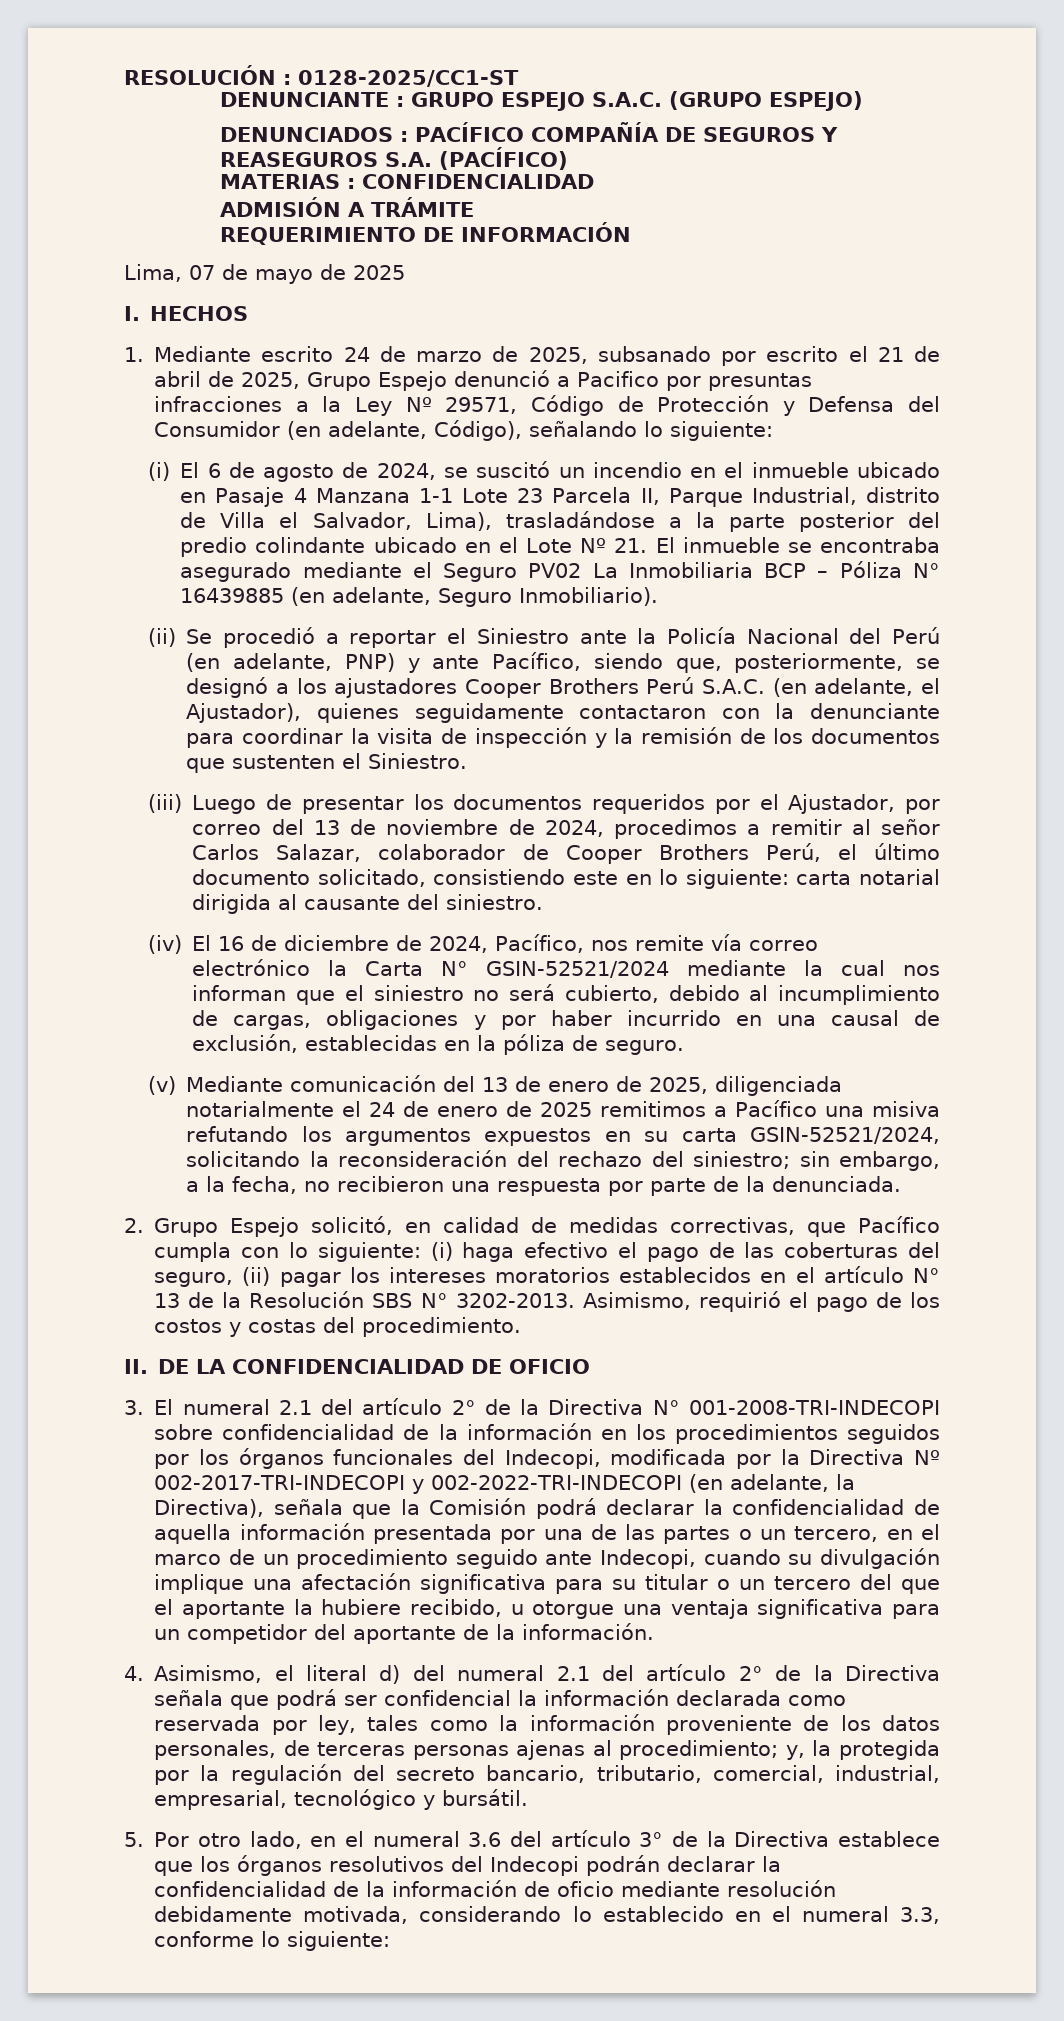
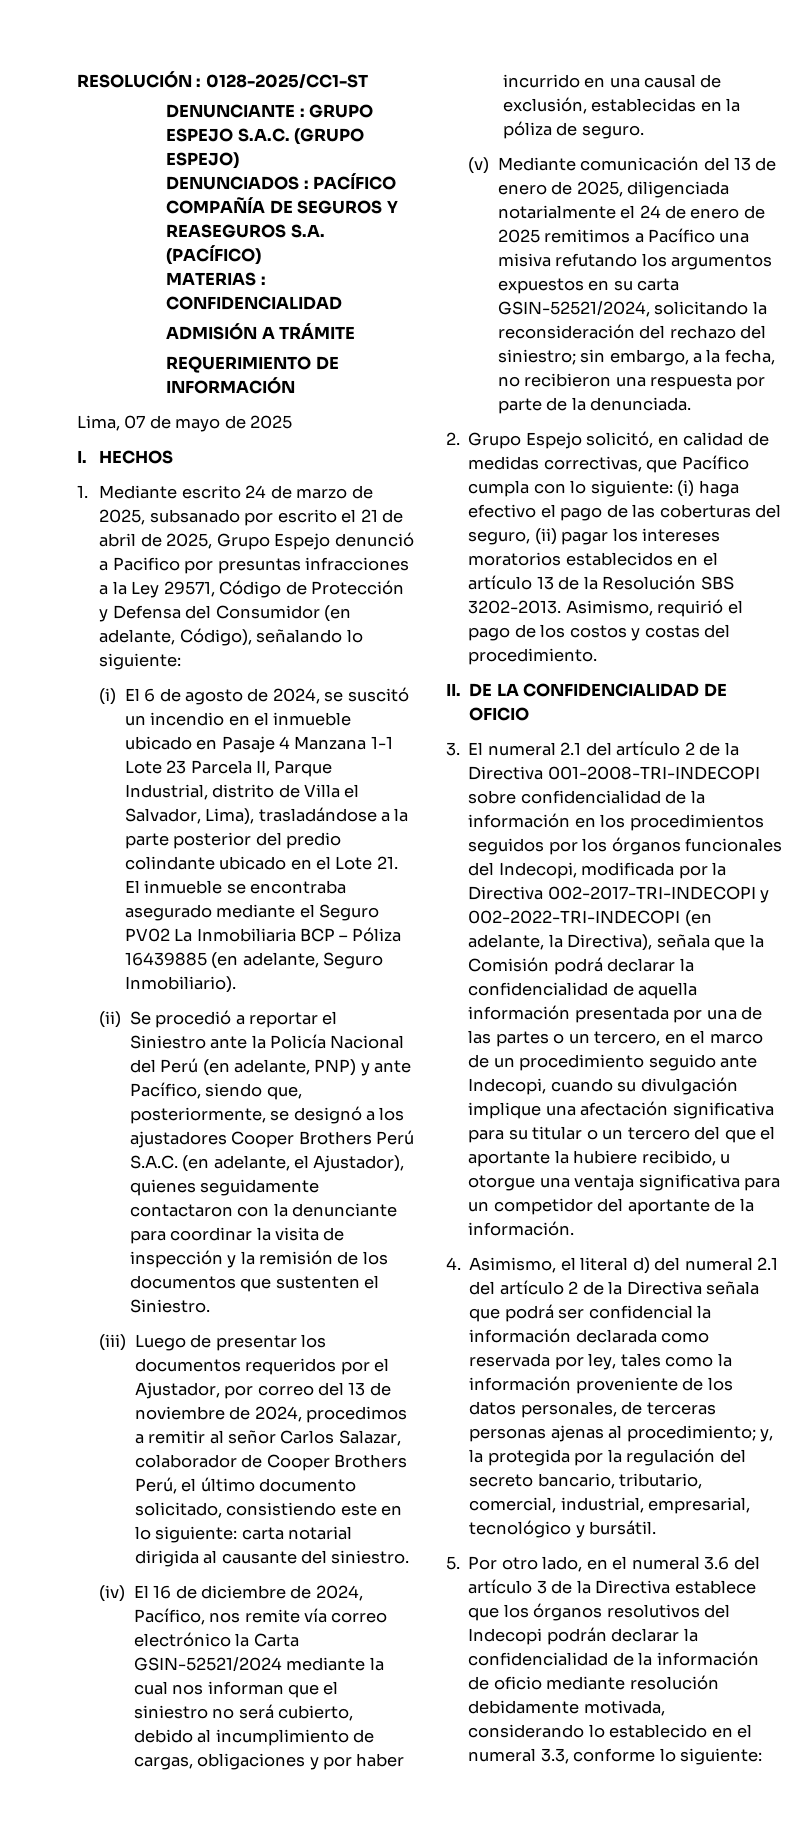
[405,397,432,412] Nº -> (160, 589) none
[580,538,607,553] Nº -> (373, 863) none
[913,563,941,578] N° -> (401, 934) none
[441,961,469,976] N° -> (299, 1640) none
[912,1268,940,1283] N° -> (533, 582) none
[420,1293,448,1308] N° -> (734, 583) none
[451,1399,680,1415] 2° de la Directiva N° -> [684,742,739,756] [468,766,544,780] 2 de la Directiva
[913,1450,940,1465] Nº -> (544, 893) none
[738,1666,763,1681] 2° -> [568,1281,579,1294] 2
[639,1832,664,1847] 3° -> [536,1580,547,1594] 3

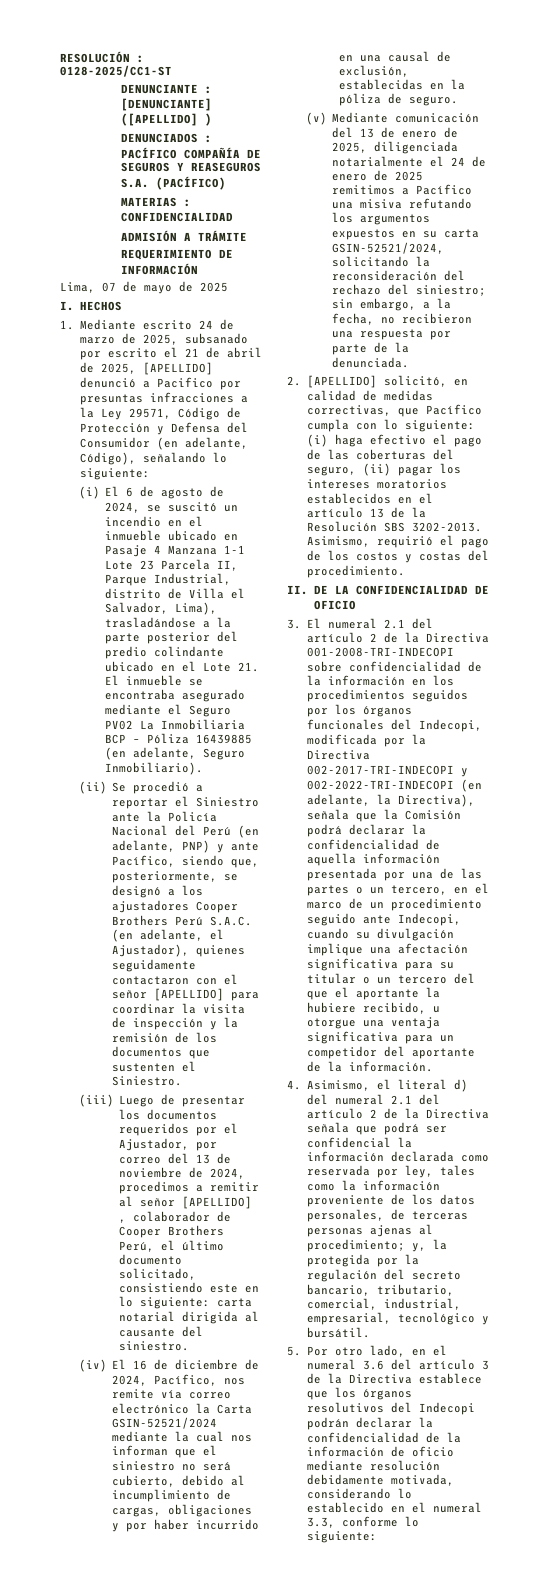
[309,104,374,118] [166,128,365,145] [166,152,240,169] GRUPO ESPEJO S.A.C. (GRUPO ESPEJO) -> [120,98,212,111] [120,113,212,126] [DENUNCIANTE] ([APELLIDO] )
[216,533,331,550] Grupo Espejo -> [142,362,213,375] [APELLIDO]
[273,1203,397,1217] la denunciante -> [224,974,239,985] [112,988,225,1001] el señor [APELLIDO]
[280,1430,401,1446] Carlos Salazar, -> [182,1196,253,1209] [119,1219,127,1223] [APELLIDO] ,
[468,432,582,449] Grupo Espejo -> [306,375,377,388] [APELLIDO]

